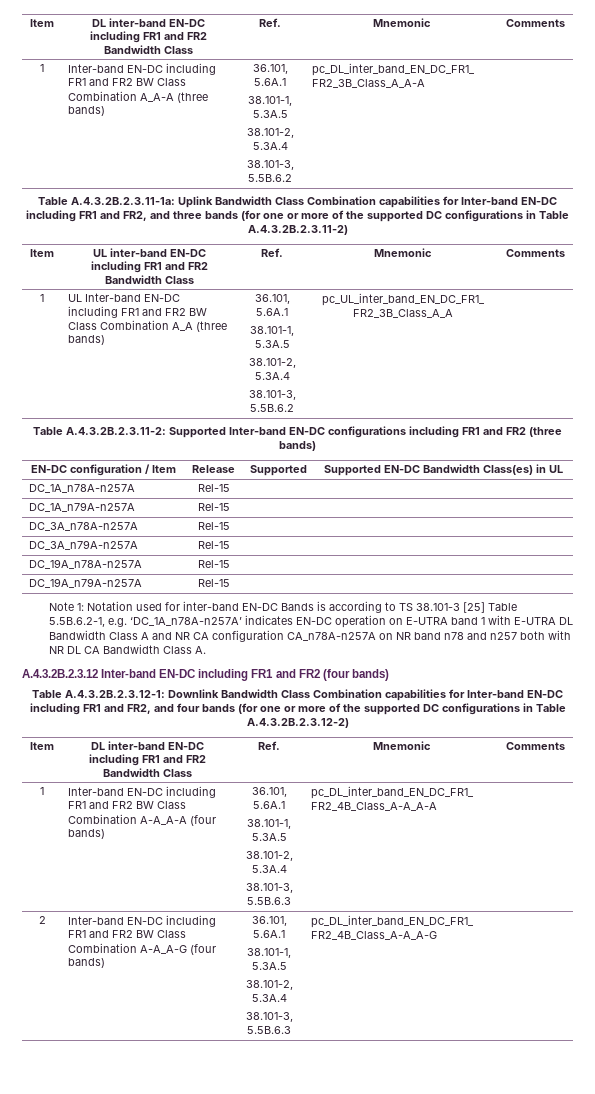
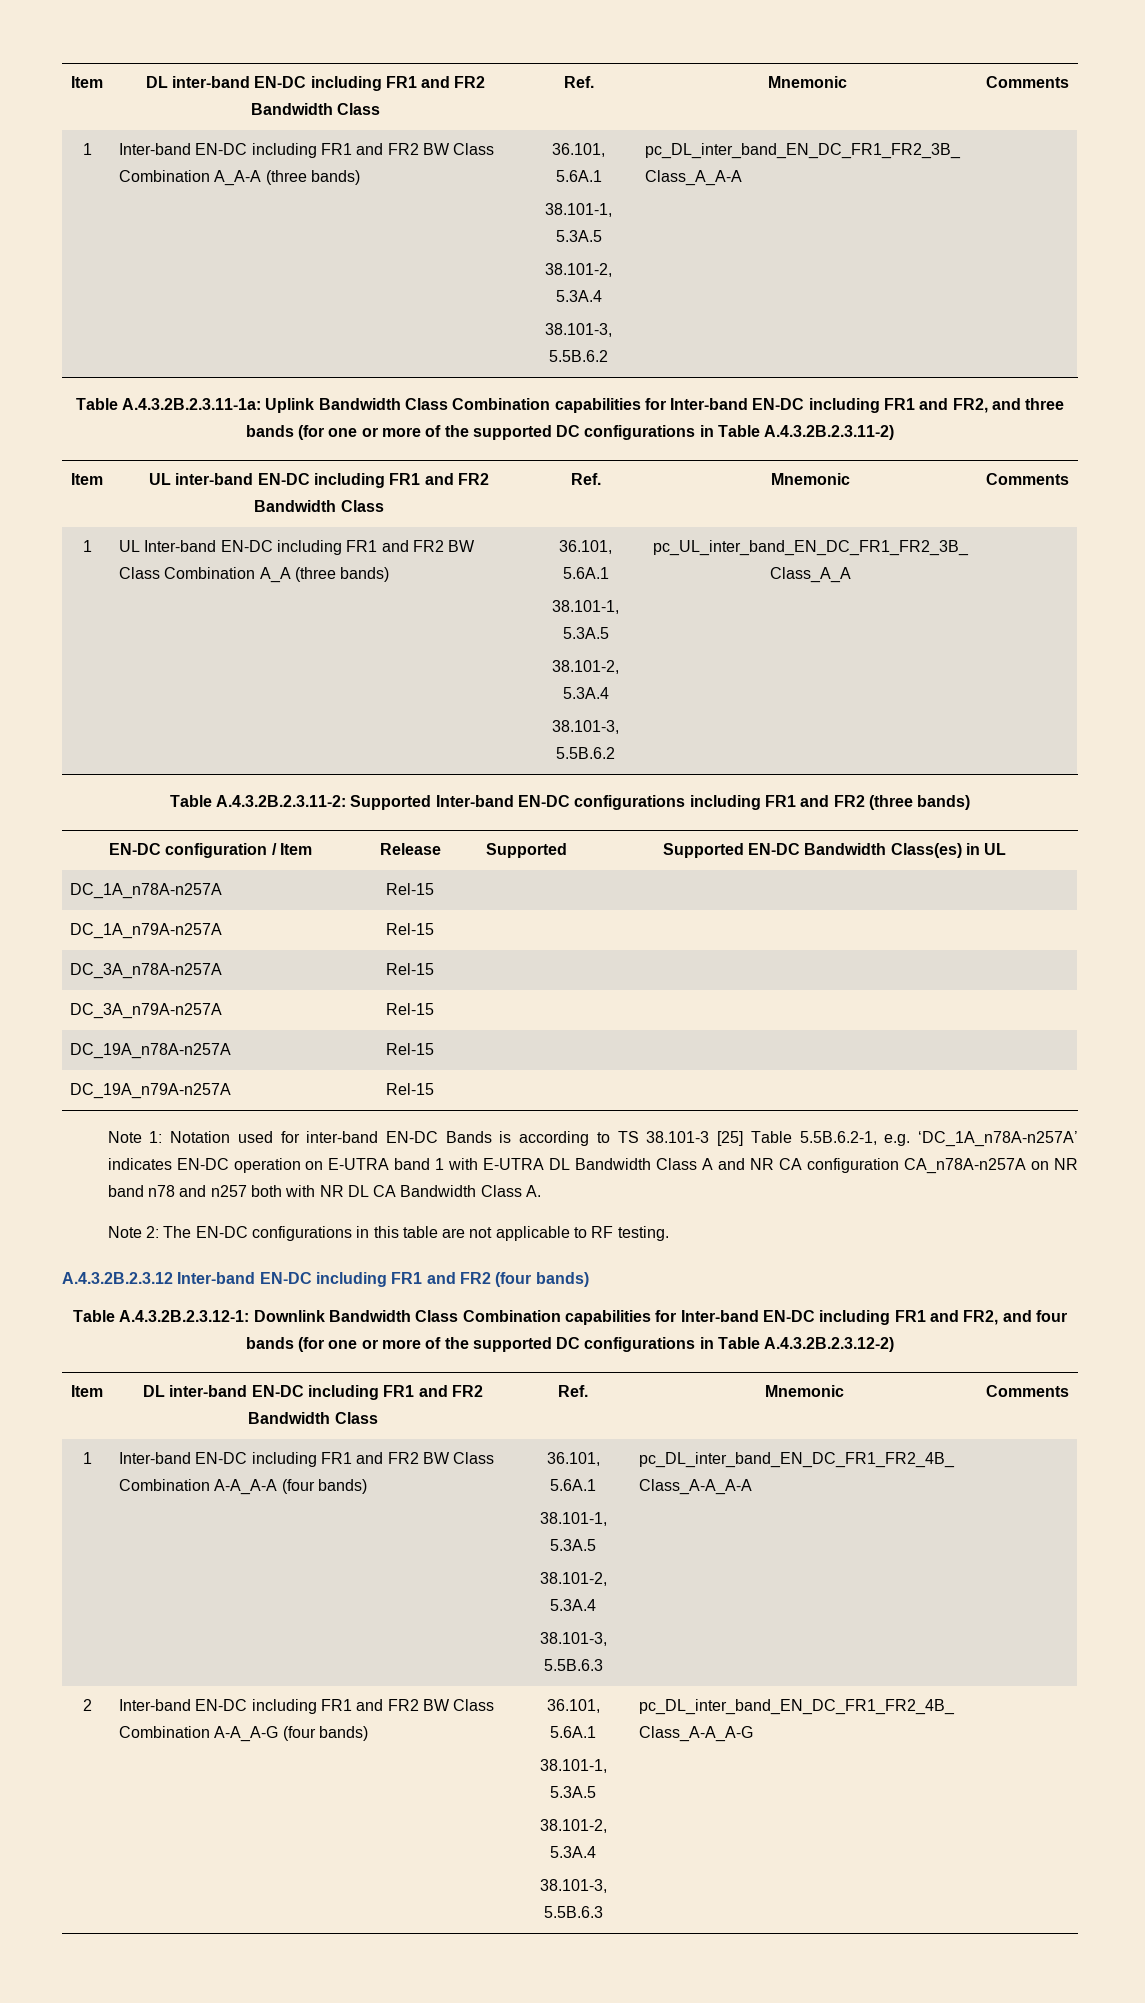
(206, 650) none -> [107,1226,669,1241] // Note 2: The EN-DC configurations in this table are not applicable to RF testing.

